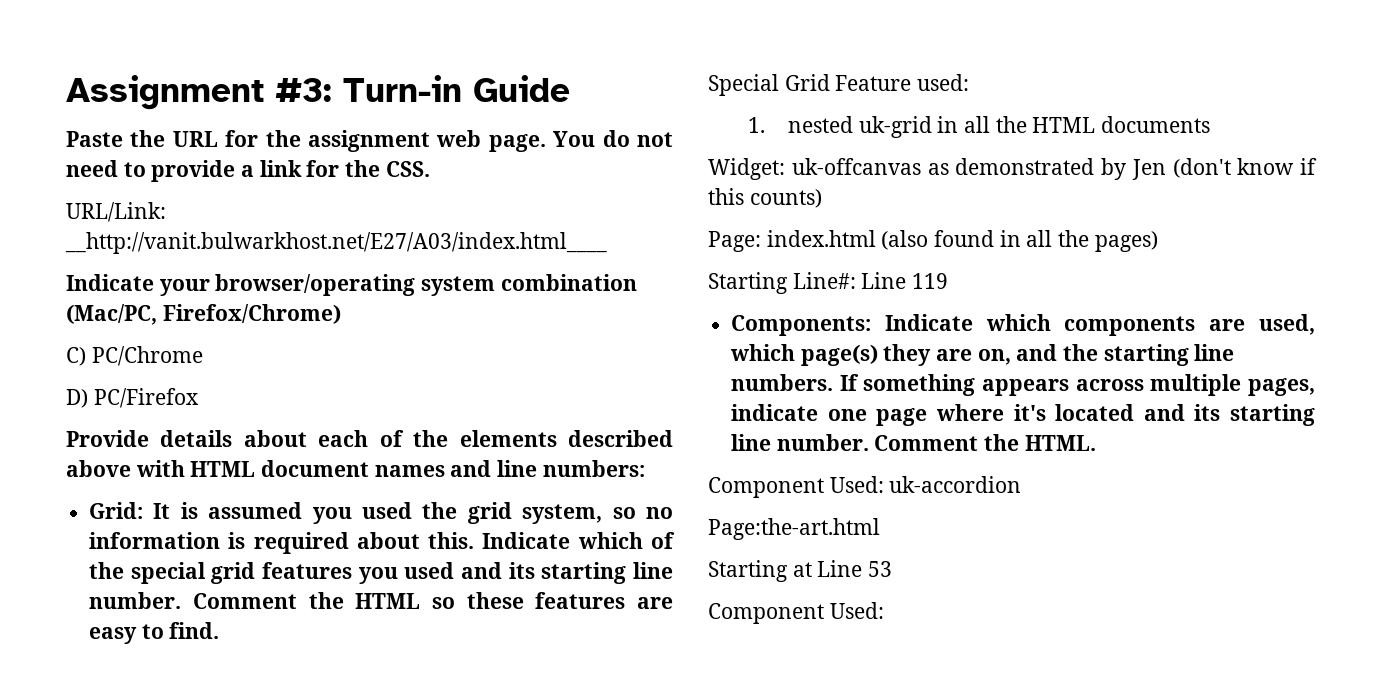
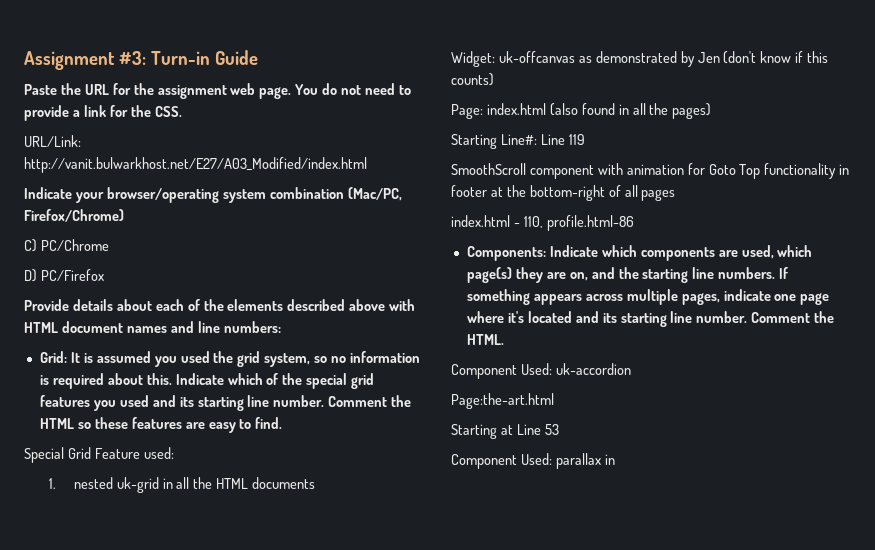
[65,232,607,254] __http://vanit.bulwarkhost.net/E27/A03/index.html____ -> [24,157,367,173] http://vanit.bulwarkhost.net/E27/A03_Modified/index.html
(949, 281) none -> [451,163,850,179] [451,185,676,201] [451,215,634,231] // SmoothScroll component with animation for Goto Top functionality in footer at the bottom-right of all pages // index.html - 110, profile.html-86
(884, 610) none -> [555,453,615,469] parallax in

